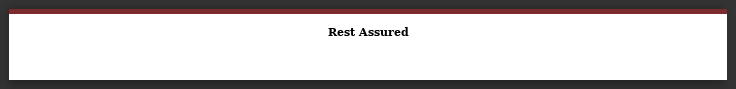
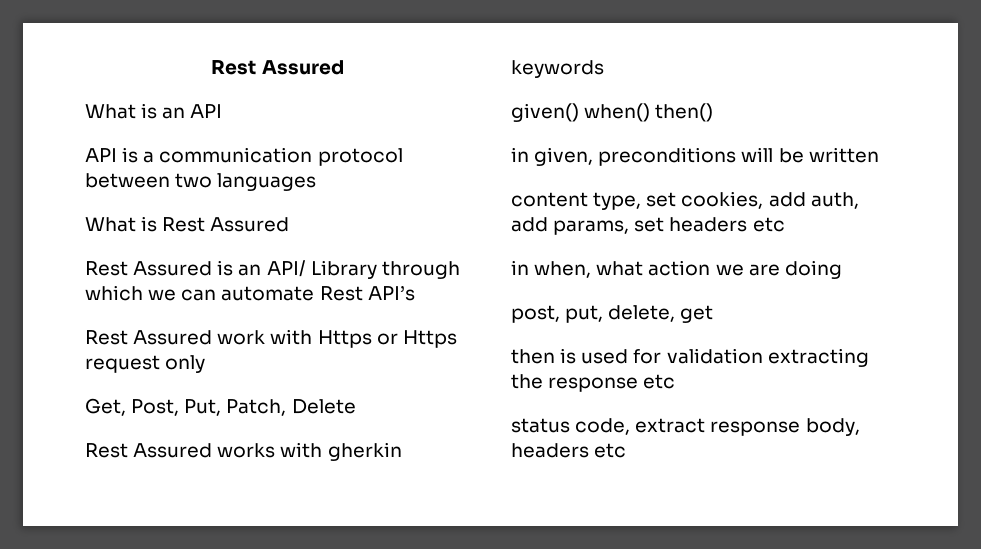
[327,27,409,36] Rest Assured -> [211,60,344,75] [85,103,223,119] [85,147,403,166] [85,173,317,191] [85,216,290,232] [85,260,460,279] [85,285,415,301] [85,329,457,348] [85,355,206,373] [85,398,356,416] [85,442,402,461] [511,60,604,78] [511,103,714,122] [511,147,879,166] [511,191,859,210] [511,217,785,235] [511,260,842,279] [511,305,714,323] [511,348,869,367] [511,374,676,392] [511,418,860,436] [511,443,627,458] Rest Assured // What is an API // API is a communication protocol between two languages // What is Rest Assured // Rest Assured is an API/ Library through which we can automate Rest API’s // Rest Assured work with Https or Https request only // Get, Post, Put, Patch, Delete // Rest Assured works with gherkin keywords // given() when() then() // in given, preconditions will be written // content type, set cookies, add auth, add params, set headers etc // in when, what action we are doing // post, put, delete, get // then is used for validation extracting the response etc // status code, extract response body, headers etc

